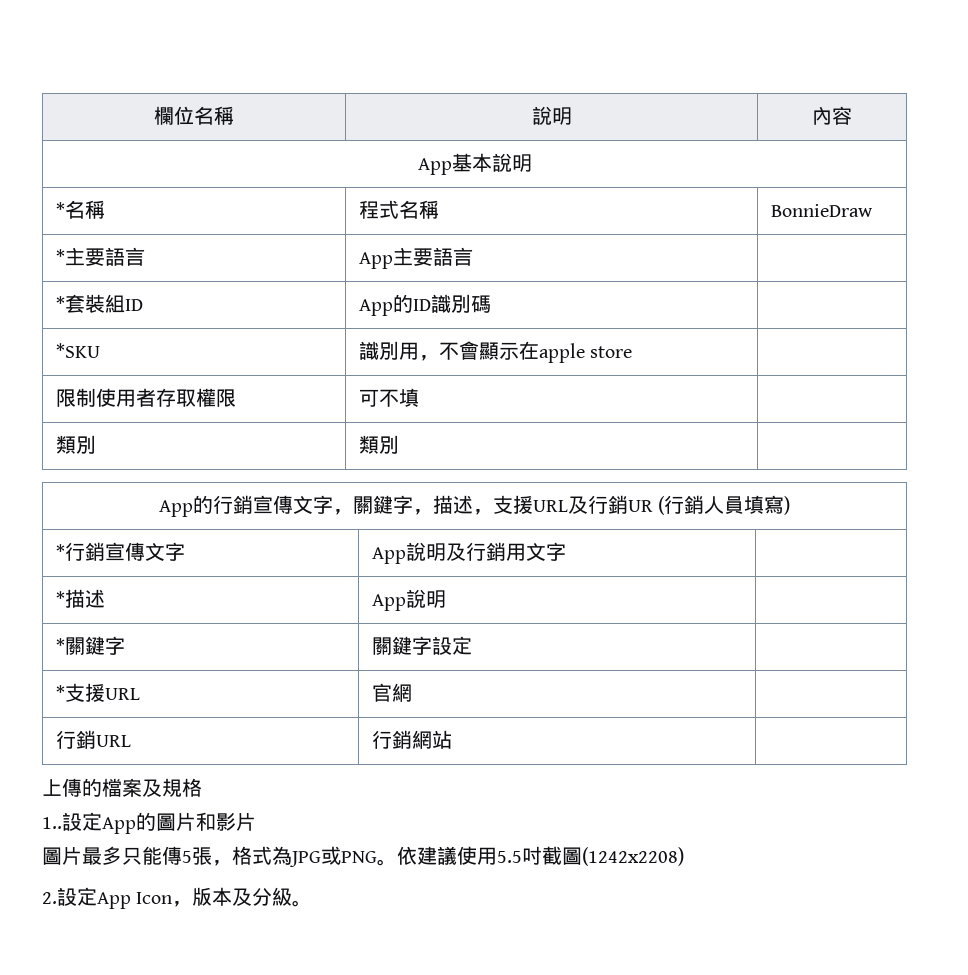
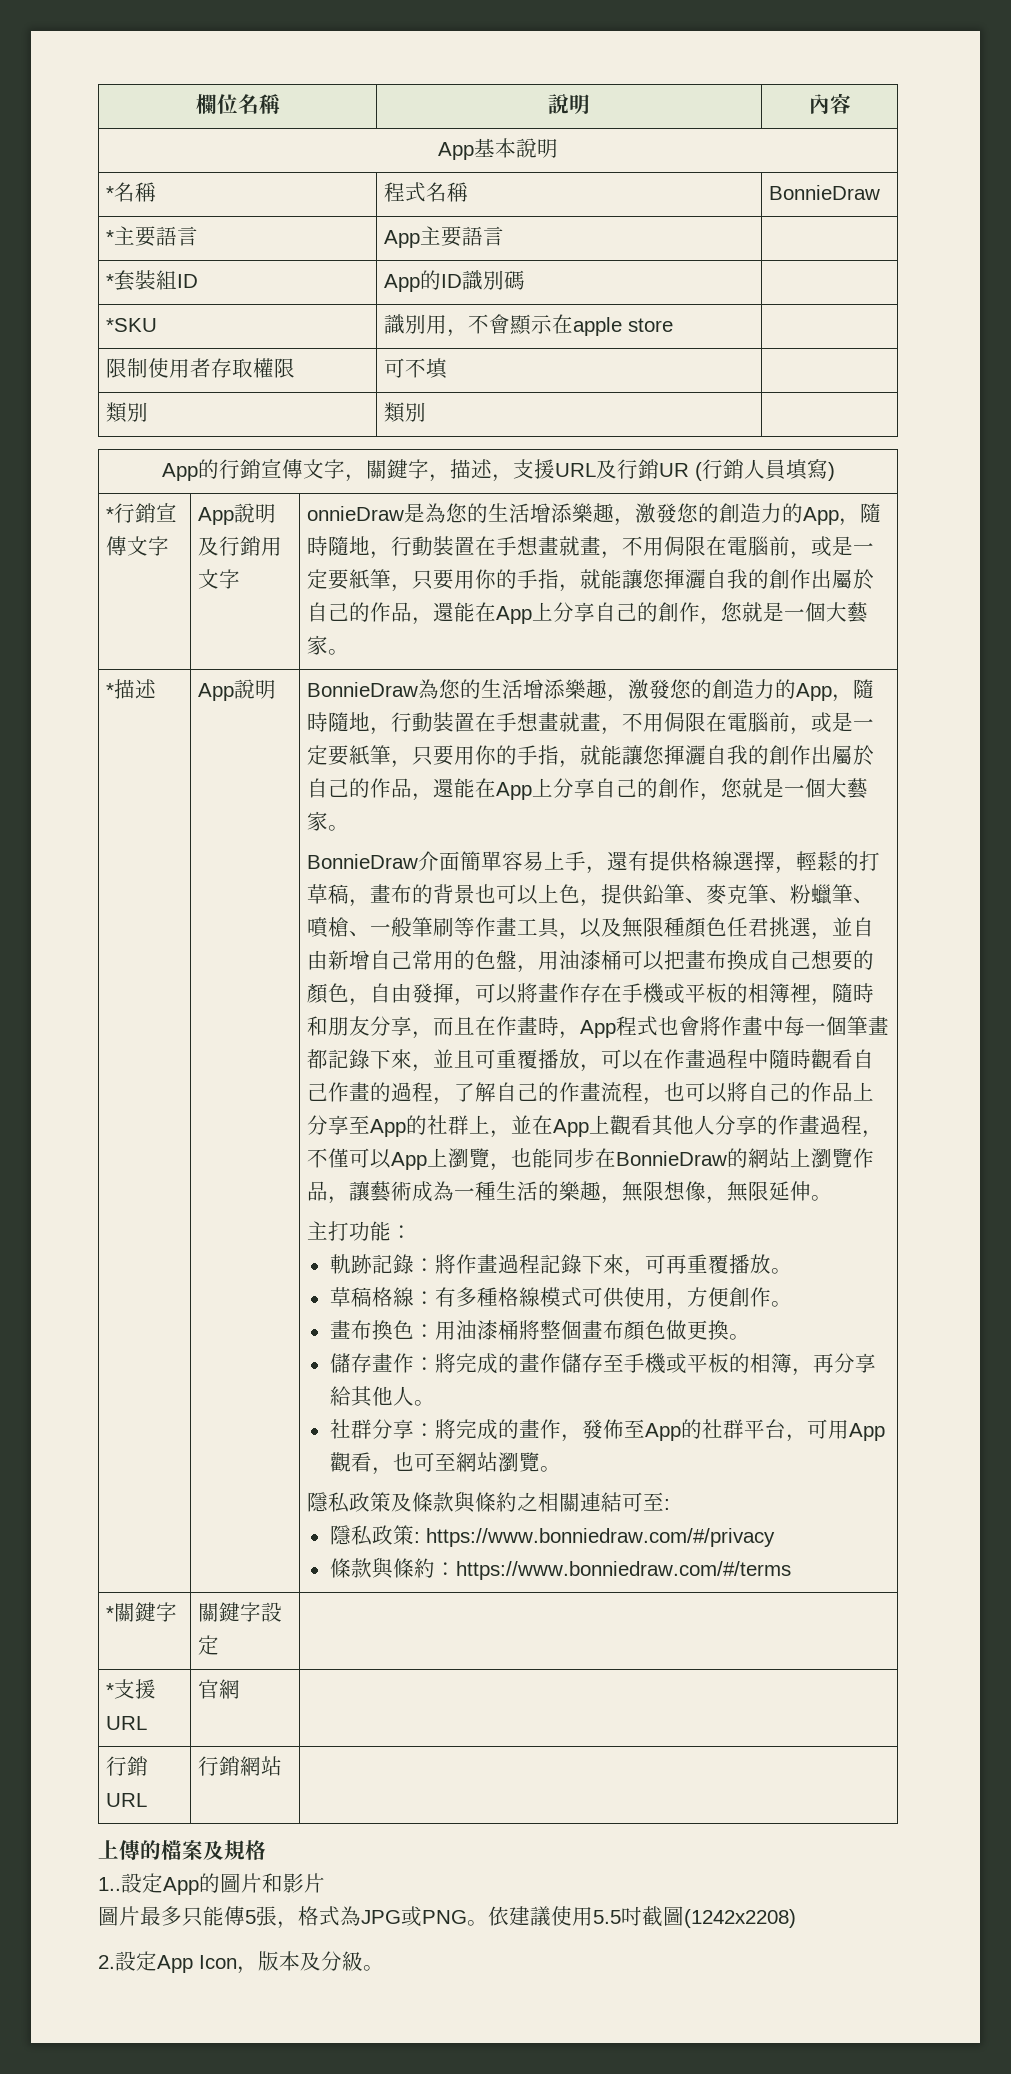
[55,589,105,608] [371,589,446,611] // *描述 | App說明 | -> [307,503,882,526] [307,536,875,559] [307,569,875,592] [307,602,869,625] [307,635,350,655] [106,679,157,699] [198,679,277,701] [307,679,875,702] [307,712,875,735] [307,745,875,768] [307,778,869,801] [307,811,350,831] [307,851,881,874] [307,884,875,907] [307,917,875,940] [307,950,875,973] [307,983,875,1006] [307,1016,890,1039] [307,1049,875,1072] [307,1082,875,1105] [307,1115,884,1138] [307,1148,875,1171] [307,1181,833,1204] [307,1221,413,1241] [329,1254,792,1277] [329,1287,792,1310] [329,1320,750,1341] [329,1353,876,1376] [329,1386,435,1407] [329,1419,885,1442] [329,1452,561,1475] [307,1491,671,1513] [329,1525,775,1547] [329,1557,791,1580] onnieDraw是為您的生活增添樂趣，激發您的創造力的App，隨時隨地，行動裝置在手想畫就畫，不用侷限在電腦前，或是一定要紙筆，只要用你的手指，就能讓您揮灑自我的創作出屬於自己的作品，還能在App上分享自己的創作，您就是一個大藝家。 // *描述 | App說明 | BonnieDraw為您的生活增添樂趣，激發您的創造力的App，隨時隨地，行動裝置在手想畫就畫，不用侷限在電腦前，或是一定要紙筆，只要用你的手指，就能讓您揮灑自我的創作出屬於自己的作品，還能在App上分享自己的創作，您就是一個大藝家。 // BonnieDraw介面簡單容易上手，還有提供格線選擇，輕鬆的打草稿，畫布的背景也可以上色，提供鉛筆、麥克筆、粉蠟筆、噴槍、一般筆刷等作畫工具，以及無限種顏色任君挑選，並自由新增自己常用的色盤，用油漆桶可以把畫布換成自己想要的顏色，自由發揮，可以將畫作存在手機或平板的相簿裡，隨時和朋友分享，而且在作畫時，App程式也會將作畫中每一個筆畫都記錄下來，並且可重覆播放，可以在作畫過程中隨時觀看自己作畫的過程，了解自己的作畫流程，也可以將自己的作品上分享至App的社群上，並在App上觀看其他人分享的作畫過程，不僅可以App上瀏覽，也能同步在BonnieDraw的網站上瀏覽作品，讓藝術成為一種生活的樂趣，無限想像，無限延伸。 // 主打功能： // 軌跡記錄：將作畫過程記錄下來，可再重覆播放。 // 草稿格線：有多種格線模式可供使用，方便創作。 // 畫布換色：用油漆桶將整個畫布顏色做更換。 // 儲存畫作：將完成的畫作儲存至手機或平板的相簿，再分享給其他人。 // 社群分享：將完成的畫作，發佈至App的社群平台，可用App觀看，也可至網站瀏覽。 // 隱私政策及條款與條約之相關連結可至: // 隱私政策: https://www.bonniedraw.com/#/privacy // 條款與條約：https://www.bonniedraw.com/#/terms

